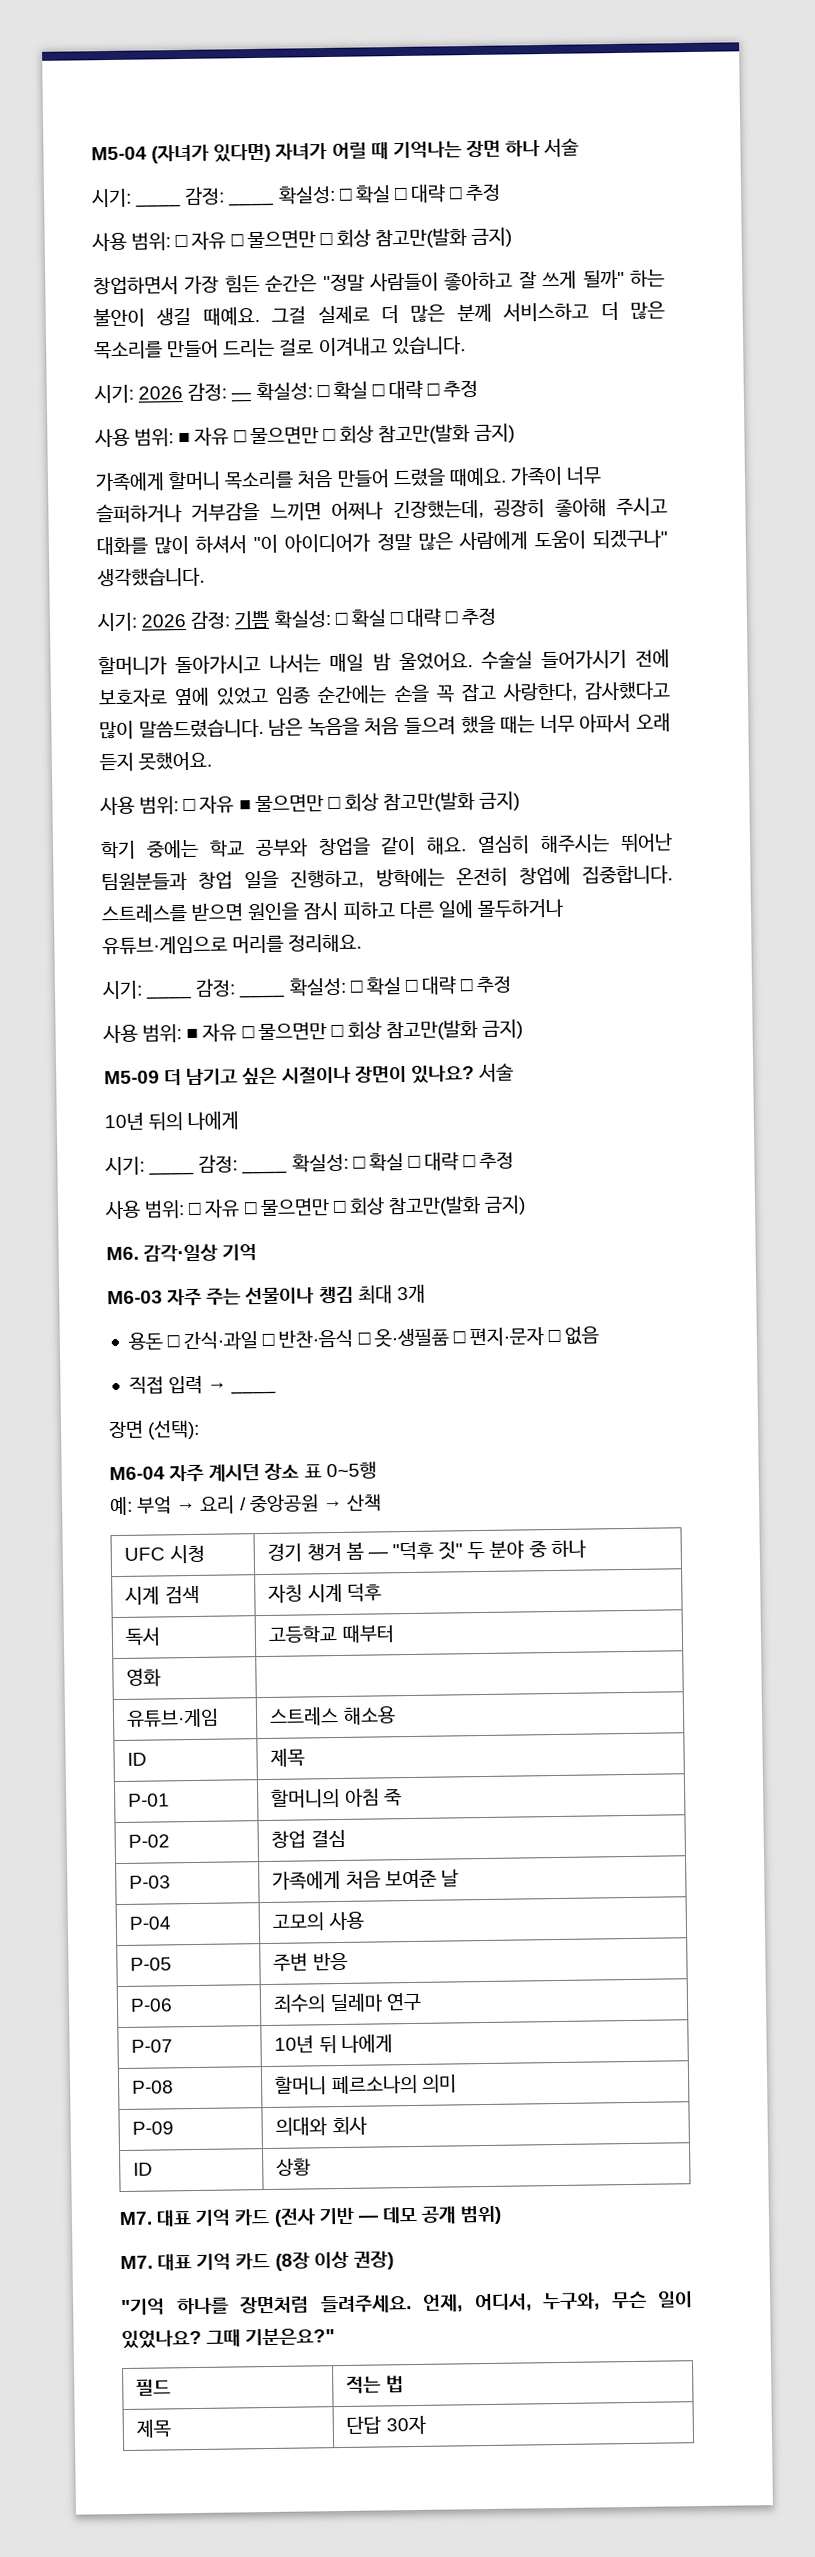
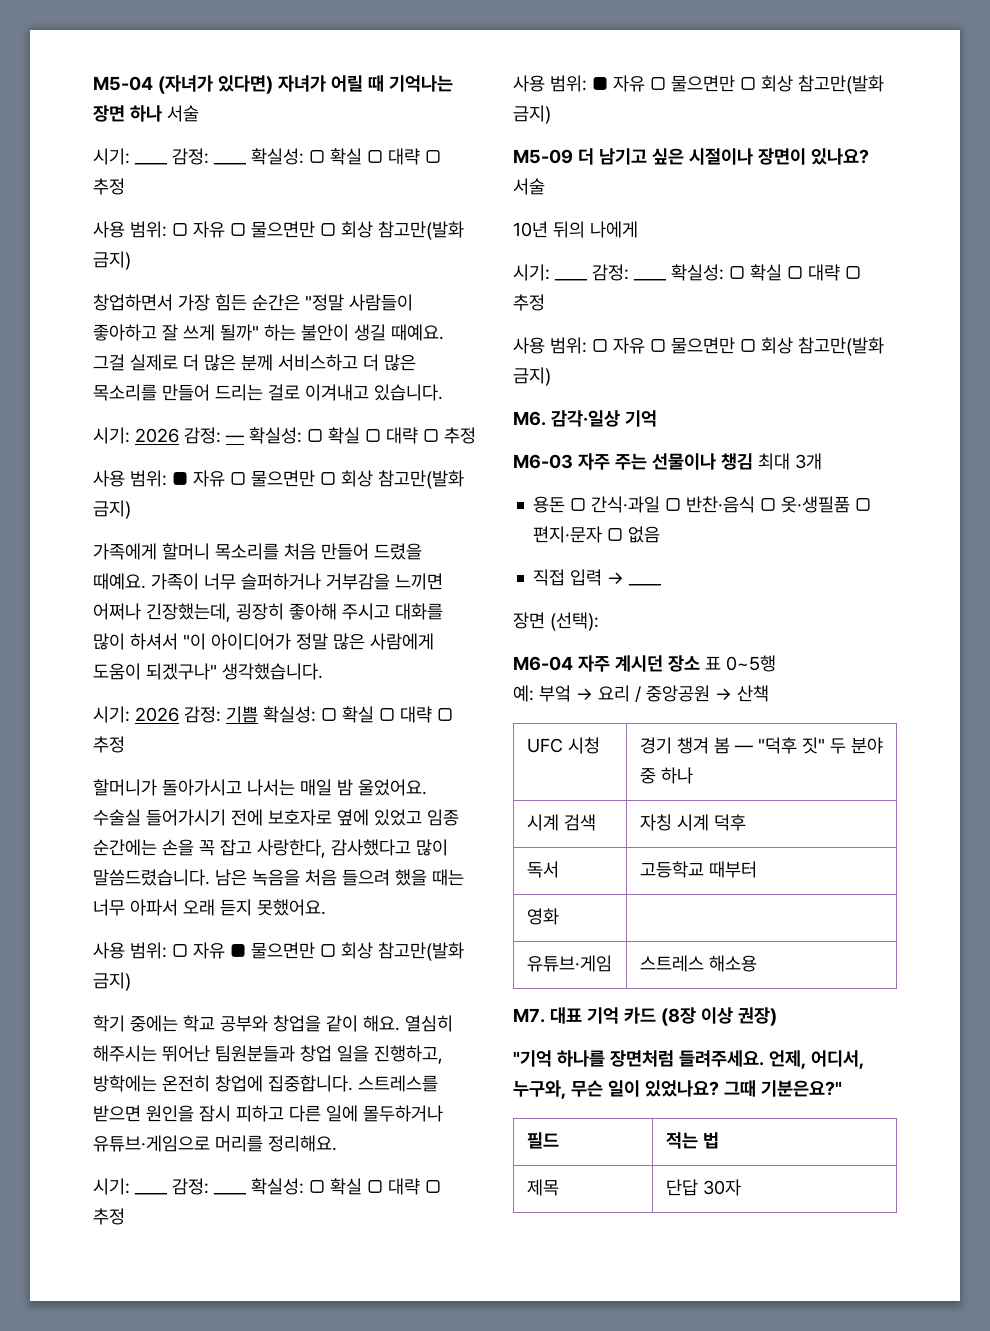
[127,1752,148,1766] [270,1748,306,1767] [128,1793,171,1807] [271,1788,402,1808] [128,1834,171,1848] [271,1829,346,1848] [129,1875,172,1889] [272,1869,459,1890] [129,1916,172,1930] [272,1911,364,1931] [130,1957,173,1971] [273,1952,348,1972] [130,1998,174,2012] [273,1992,422,2013] [131,2039,174,2053] [274,2034,393,2054] [132,2080,175,2094] [274,2074,457,2095] [132,2121,175,2135] [275,2116,367,2136] [133,2162,154,2176] [276,2158,312,2176] [119,2205,503,2227] // ID | 제목 // P-01 | 할머니의 아침 죽 // P-02 | 창업 결심 // P-03 | 가족에게 처음 보여준 날 // P-04 | 고모의 사용 // P-05 | 주변 반응 // P-06 | 죄수의 딜레마 연구 // P-07 | 10년 뒤 나에게 // P-08 | 할머니 페르소나의 의미 // P-09 | 의대와 회사 // ID | 상황 // M7. 대표 기억 카드 (전사 기반 — 데모 공개 범위) -> (757, 963) none

